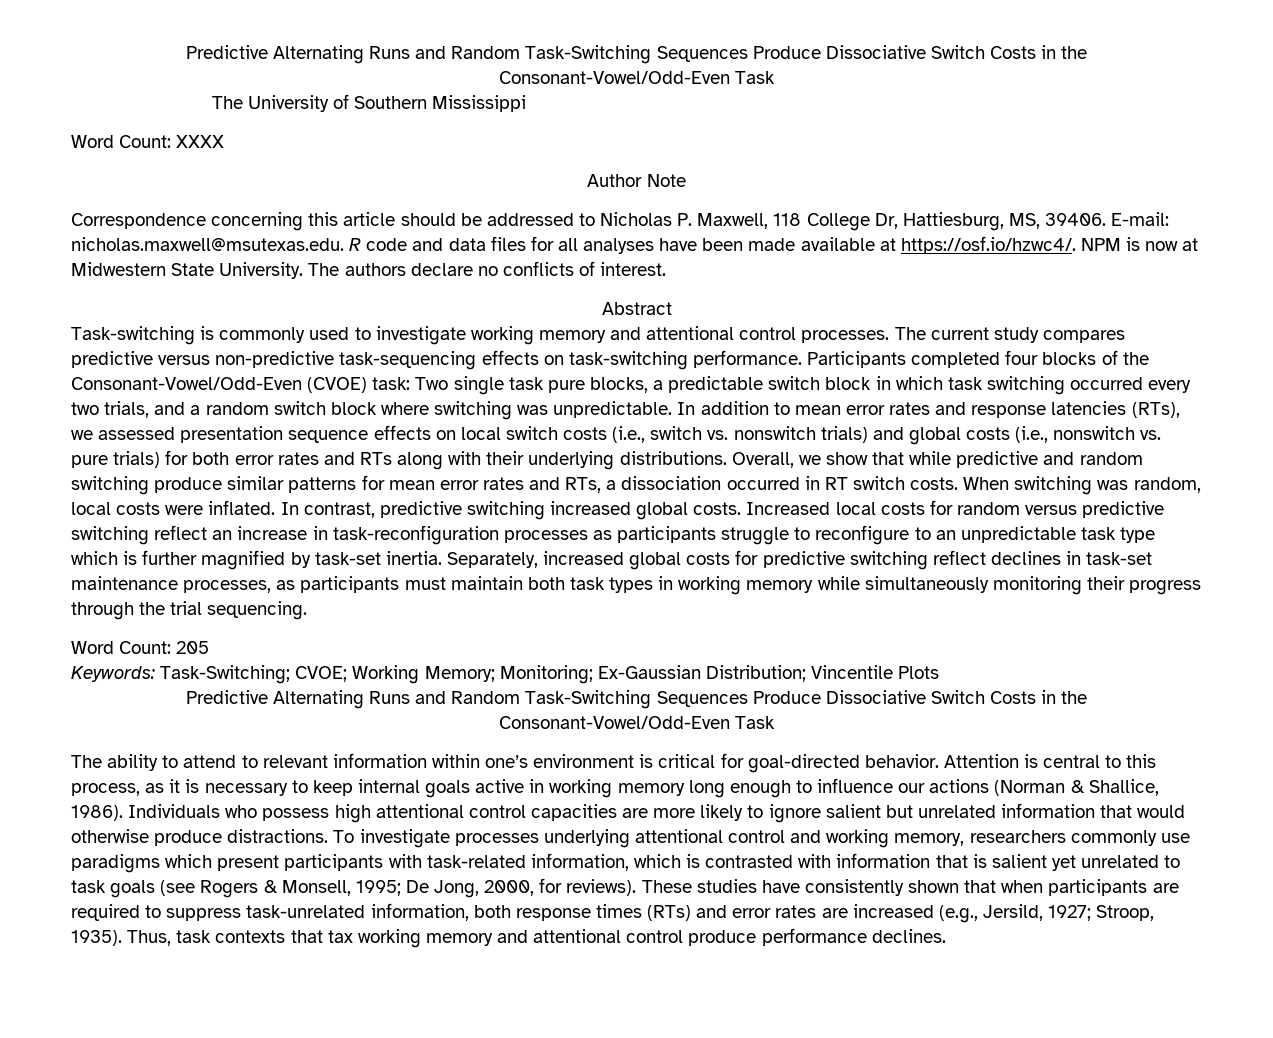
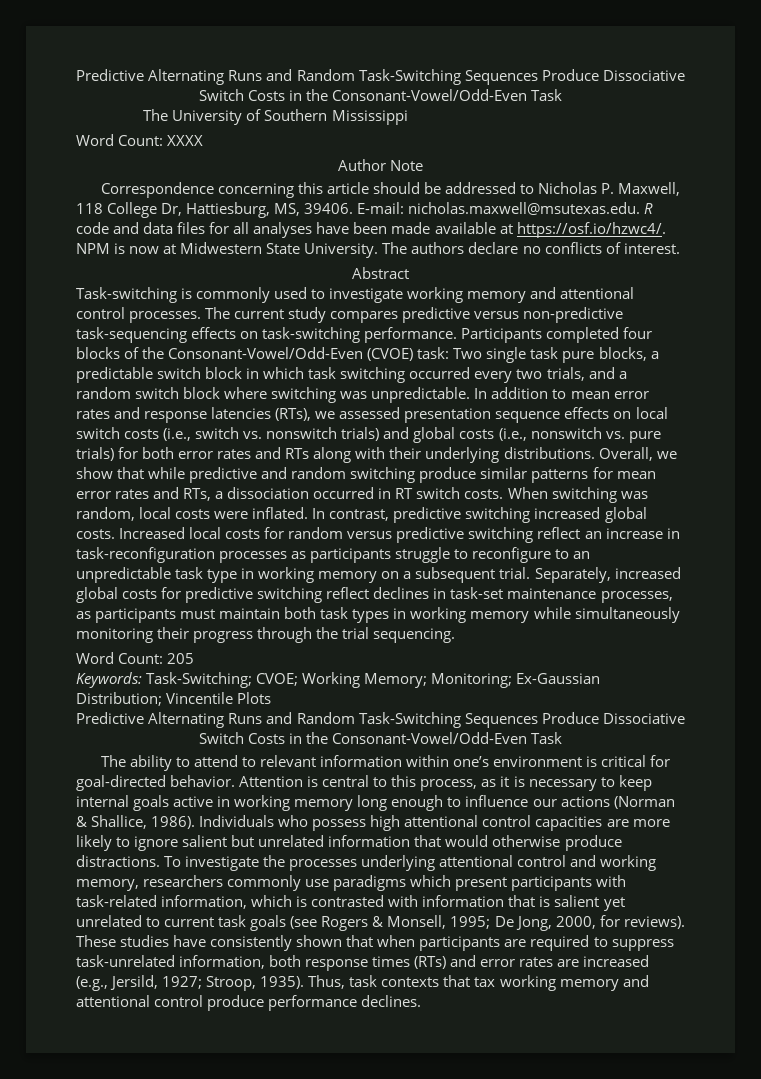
[71,550,442,570] which is further magnified by task-set inertia. -> [241,567,531,583] in working memory on a subsequent trial.
(450, 838) none -> [263,855,286,867] the
(1181, 861) none -> [164,917,215,927] current

